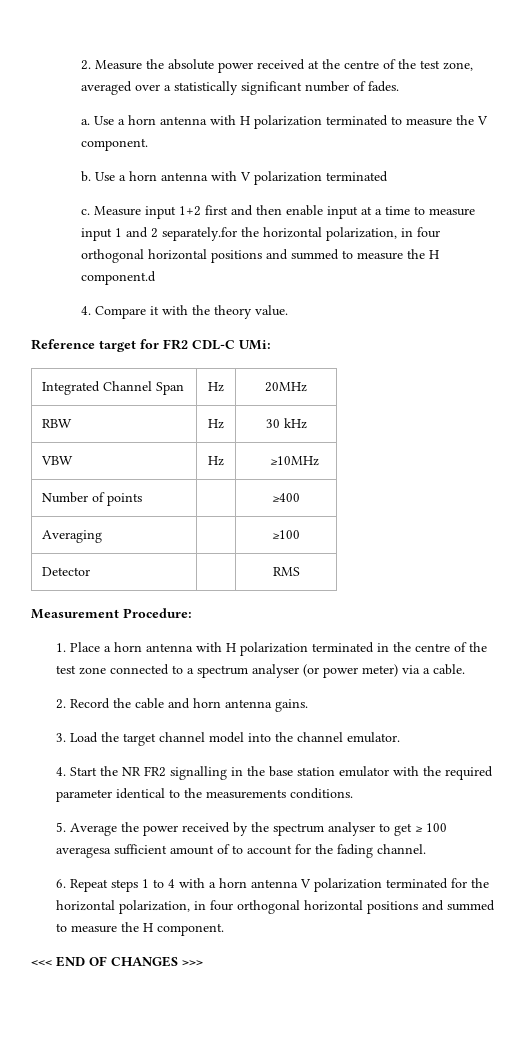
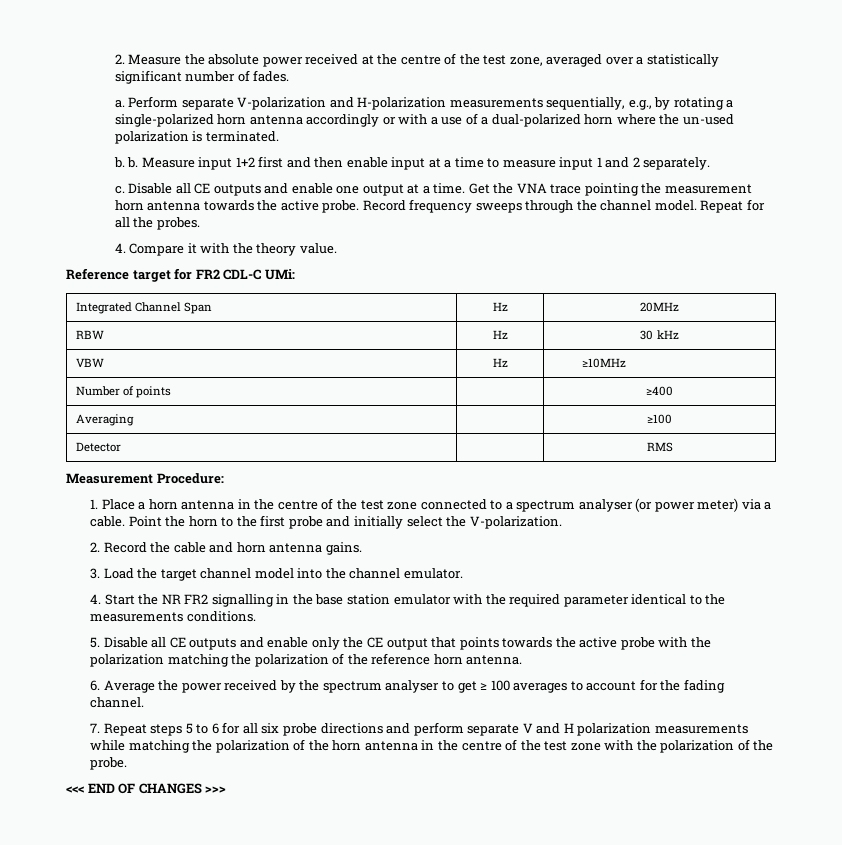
[93,115,488,129] [80,138,148,151] [80,171,388,185] [80,209,90,215] Use a horn antenna with H polarization terminated to measure the V component. // b. Use a horn antenna with V polarization terminated // c. -> [128,96,734,110] [114,113,734,127] [114,131,279,144] [113,157,139,168] Perform separate V-polarization and H-polarization measurements sequentially, e.g., by rotating a single-polarized horn antenna accordingly or with a use of a dual-polarized horn where the un-used polarization is terminated. // b. b.
[161,227,440,241] [80,249,439,263] [80,271,156,285] separately.for the horizontal polarization, in four orthogonal horizontal positions and summed to measure the H component.d -> [643,157,711,170] [114,183,752,196] [114,199,765,213] [114,217,200,230] separately. // c. Disable all CE outputs and enable one output at a time. Get the VNA trace pointing the measurement horn antenna towards the active probe. Record frequency sweeps through the channel model. Repeat for all the probes.
[195,642,374,656] with H polarization terminated -> (235, 505) none
(465, 669) none -> [128,515,562,529] Point the horn to the first probe and initially select the V-polarization.
(66, 827) none -> [103,637,711,650] [90,653,523,667] [90,680,101,691] Disable all CE outputs and enable only the CE output that points towards the active probe with the polarization matching the polarization of the reference horn antenna. // 6.
[55,844,230,858] averagesa sufficient amount of -> [513,683,568,693] averages
[55,879,66,888] 6. -> [90,723,101,733] 7.
[141,878,489,892] [55,900,495,914] [55,922,224,936] 1 to 4 with a horn antenna V polarization terminated for the horizontal polarization, in four orthogonal horizontal positions and summed to measure the H component. -> [185,722,748,736] [90,739,774,753] [90,757,128,770] 5 to 6 for all six probe directions and perform separate V and H polarization measurements while matching the polarization of the horn antenna in the centre of the test zone with the polarization of the probe.

